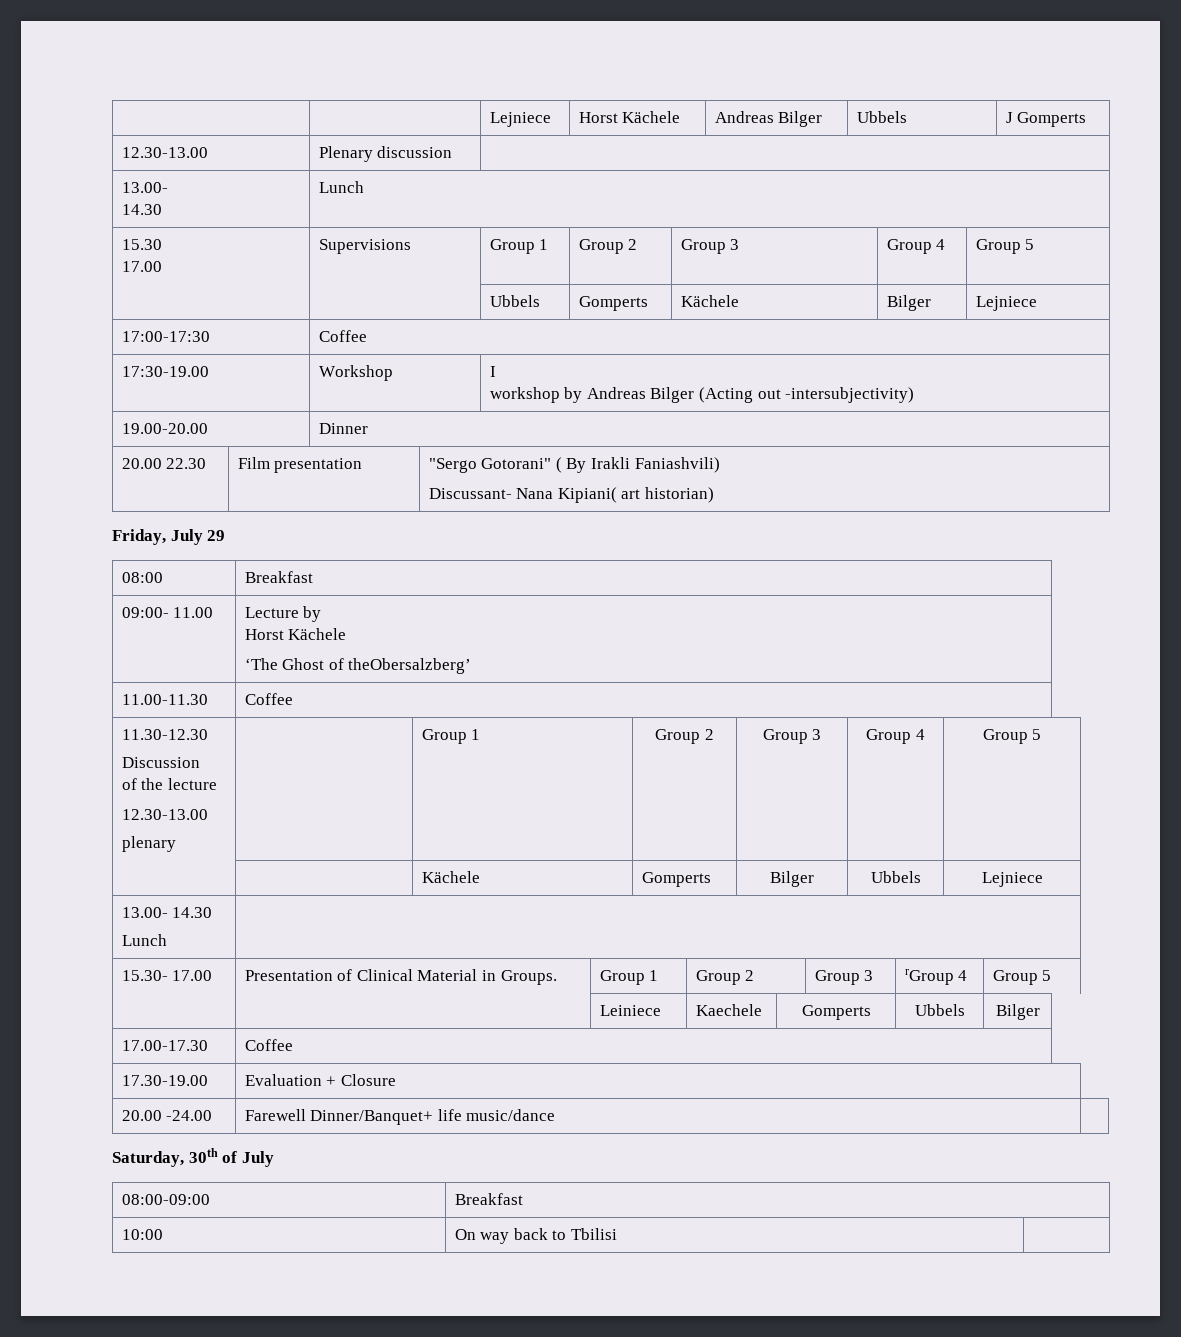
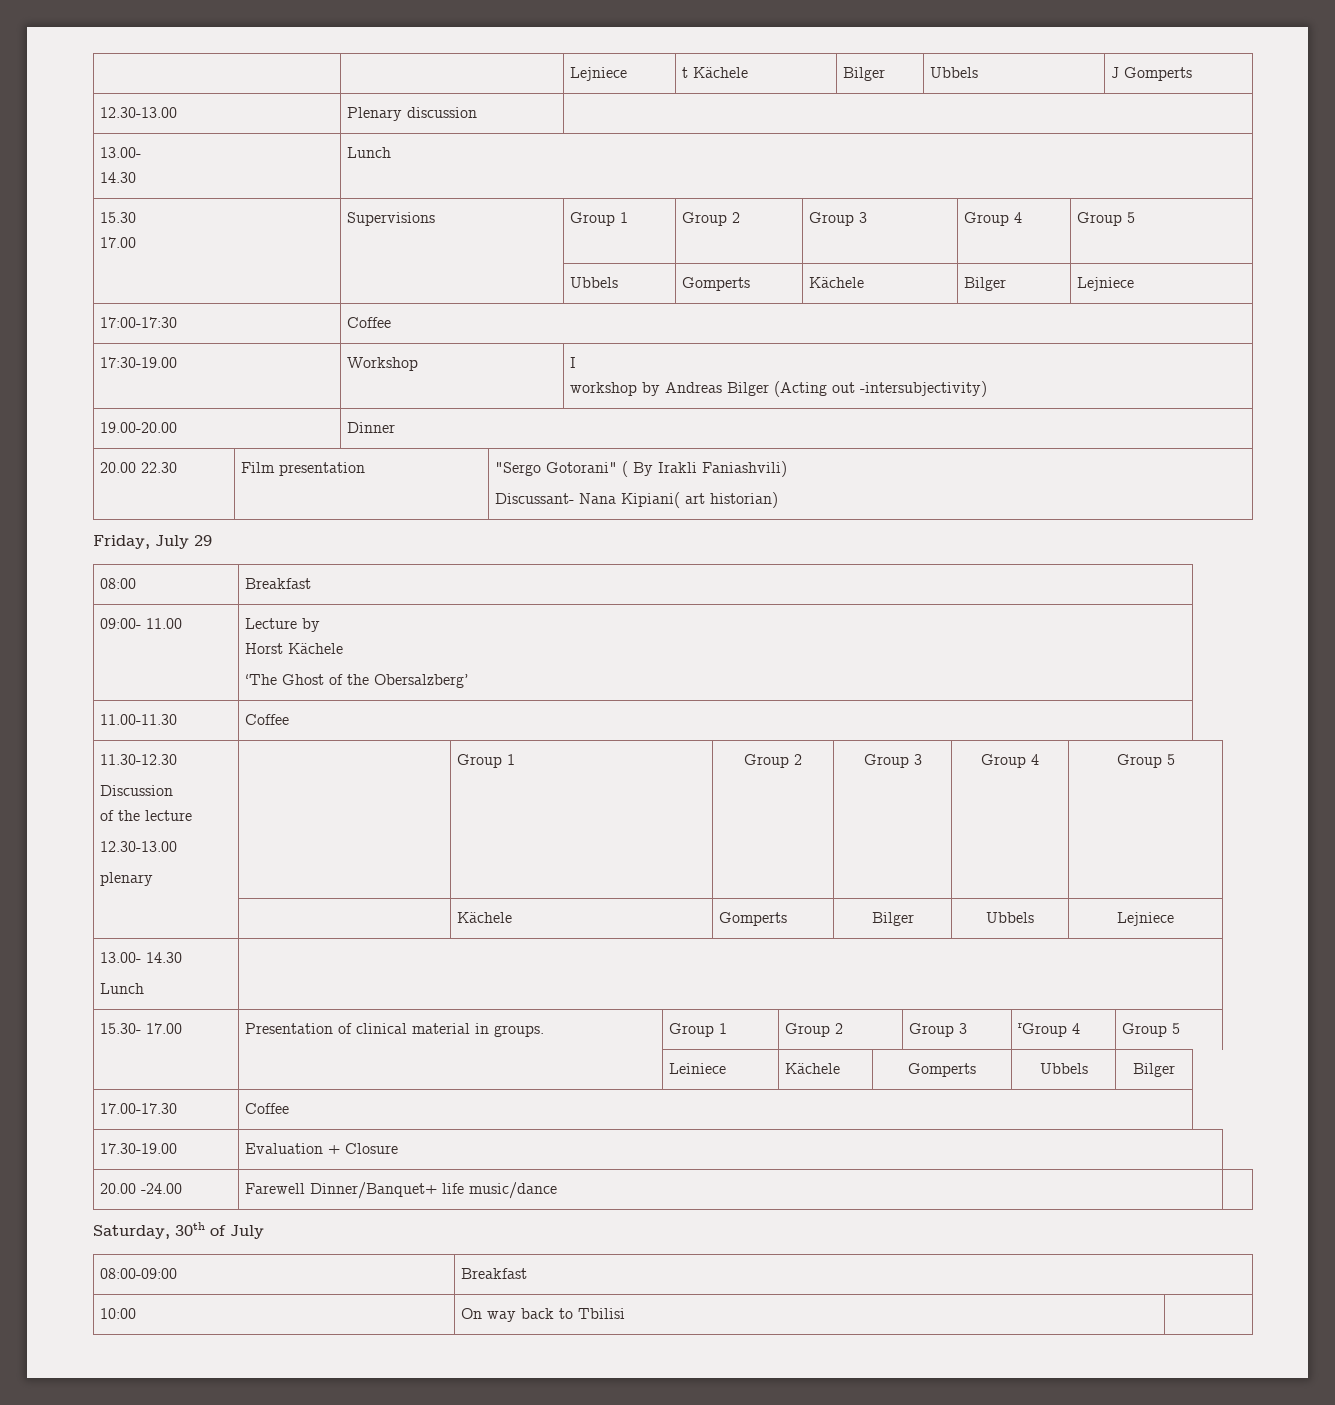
[578,111,681,123] [714,111,774,123] Horst Kächele | Andreas -> [682,67,749,78] t Kächele |
[348,658,472,674] theObersalzberg’ -> [347,674,469,688] the Obersalzberg’
[356,969,557,985] Clinical Material in Groups. -> [356,1023,545,1037] clinical material in groups.
[695,1004,762,1016] Kaechele -> [785,1063,841,1074] Kächele

